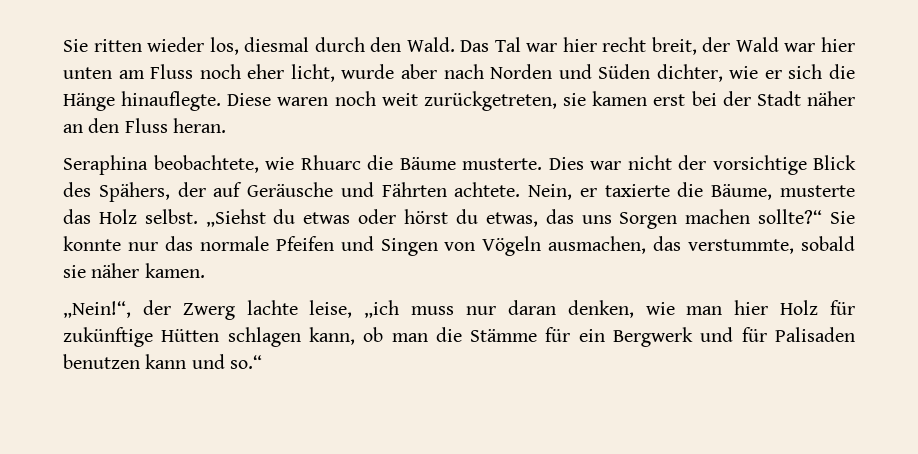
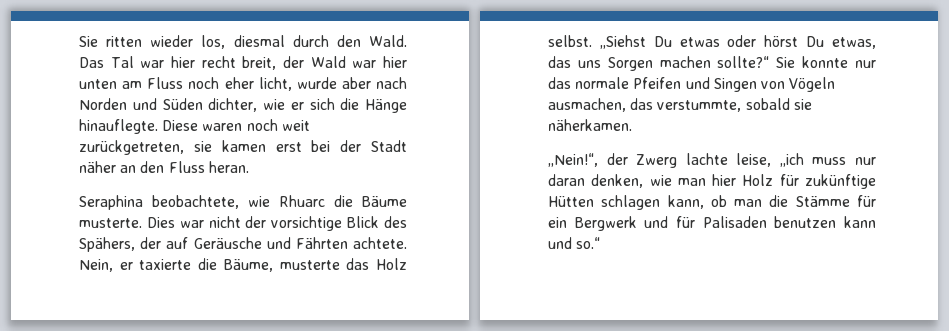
[273,209,296,224] du -> [653,36,672,47] Du
[455,209,478,224] du -> [806,36,825,47] Du
[91,263,205,278] näher kamen. -> [548,119,632,131] näherkamen.

